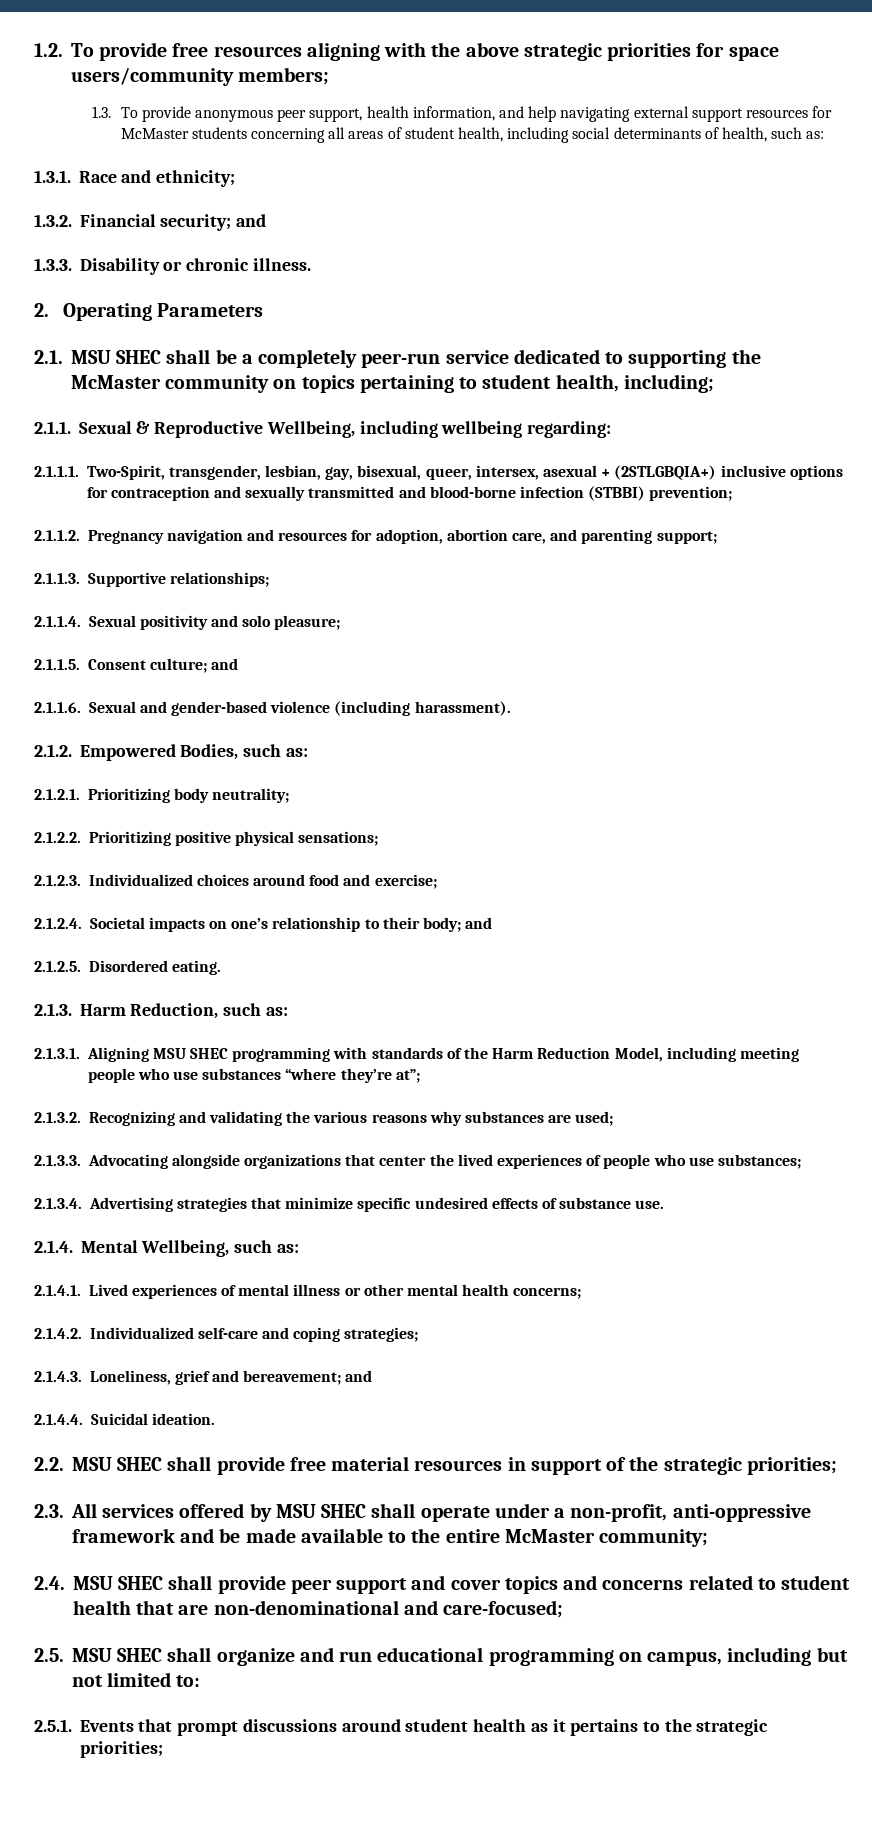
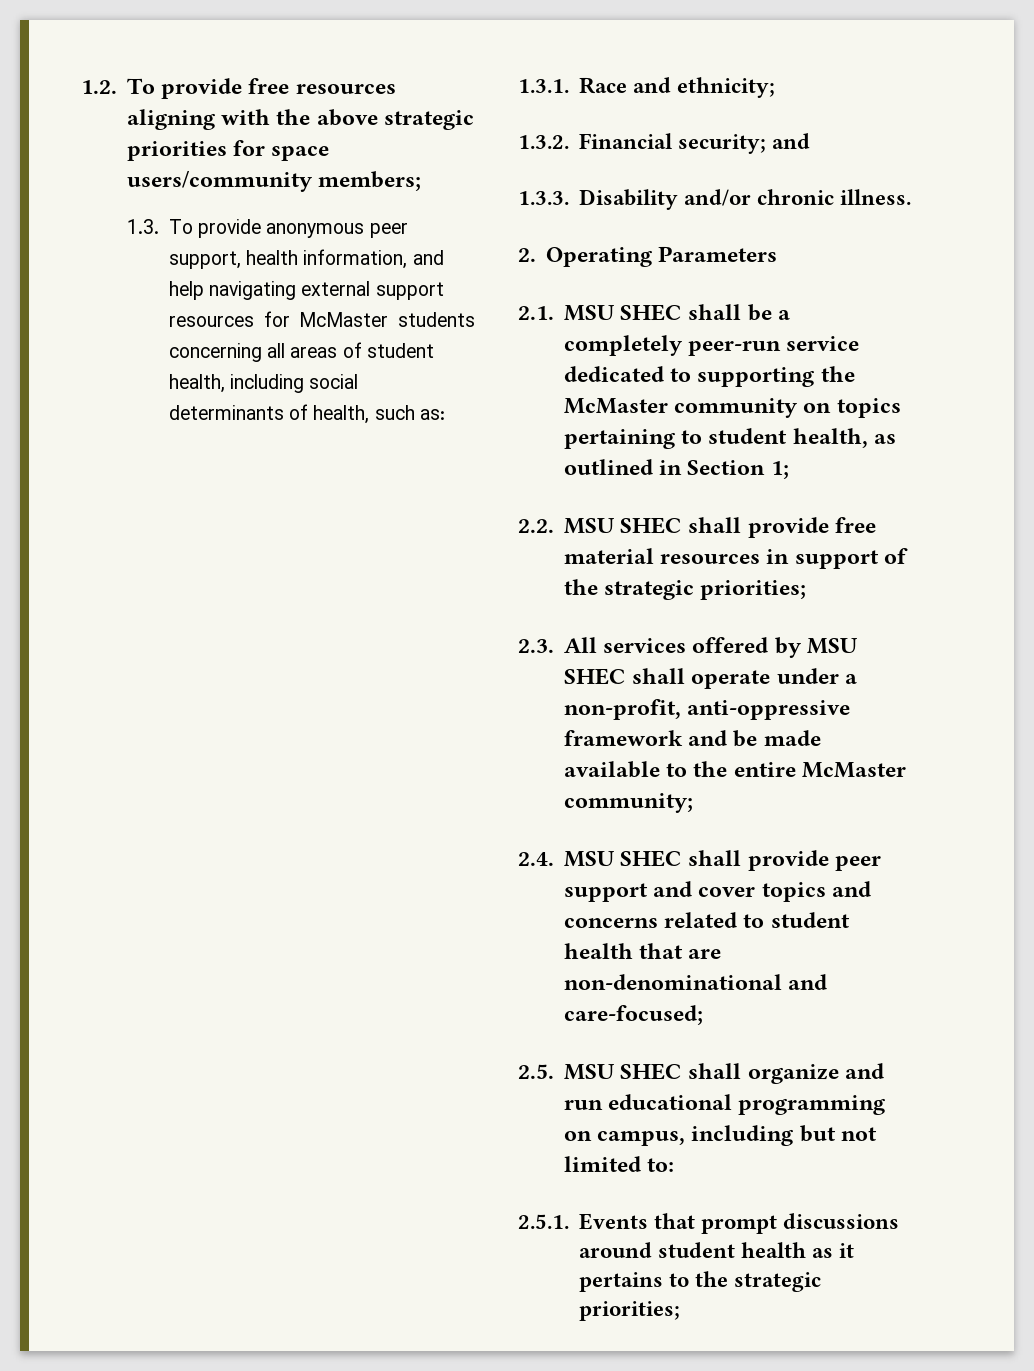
[163,261,183,271] or -> [683,189,751,206] and/or
[623,374,714,393] [34,421,612,438] [34,465,843,480] [86,486,733,501] [34,529,717,544] [34,572,269,587] [34,615,341,630] [34,658,239,673] [34,701,511,716] [34,744,308,761] [34,788,290,803] [34,831,379,846] [34,874,437,889] [34,917,493,932] [34,960,221,975] [34,1003,288,1019] [34,1047,799,1062] [87,1068,420,1083] [34,1111,614,1126] [34,1154,801,1169] [34,1197,665,1212] [34,1240,299,1257] [34,1284,582,1299] [34,1327,419,1342] [34,1370,373,1385] [34,1413,215,1425] including; // 2.1.1. Sexual & Reproductive Wellbeing, including wellbeing regarding: // 2.1.1.1. Two-Spirit, transgender, lesbian, gay, bisexual, queer, intersex, asexual + (2STLGBQIA+) inclusive options for contraception and sexually transmitted and blood-borne infection (STBBI) prevention; // 2.1.1.2. Pregnancy navigation and resources for adoption, abortion care, and parenting support; // 2.1.1.3. Supportive relationships; // 2.1.1.4. Sexual positivity and solo pleasure; // 2.1.1.5. Consent culture; and // 2.1.1.6. Sexual and gender-based violence (including harassment). // 2.1.2. Empowered Bodies, such as: // 2.1.2.1. Prioritizing body neutrality; // 2.1.2.2. Prioritizing positive physical sensations; // 2.1.2.3. Individualized choices around food and exercise; // 2.1.2.4. Societal impacts on one’s relationship to their body; and // 2.1.2.5. Disordered eating. // 2.1.3. Harm Reduction, such as: // 2.1.3.1. Aligning MSU SHEC programming with standards of the Harm Reduction Model, including meeting people who use substances “where they’re at”; // 2.1.3.2. Recognizing and validating the various reasons why substances are used; // 2.1.3.3. Advocating alongside organizations that center the lived experiences of people who use substances; // 2.1.3.4. Advertising strategies that minimize specific undesired effects of substance use. // 2.1.4. Mental Wellbeing, such as: // 2.1.4.1. Lived experiences of mental illness or other mental health concerns; // 2.1.4.2. Individualized self-care and coping strategies; // 2.1.4.3. Loneliness, grief and bereavement; and // 2.1.4.4. Suicidal ideation. -> [874,434,897,444] [563,459,789,479] as outlined in Section 1;

